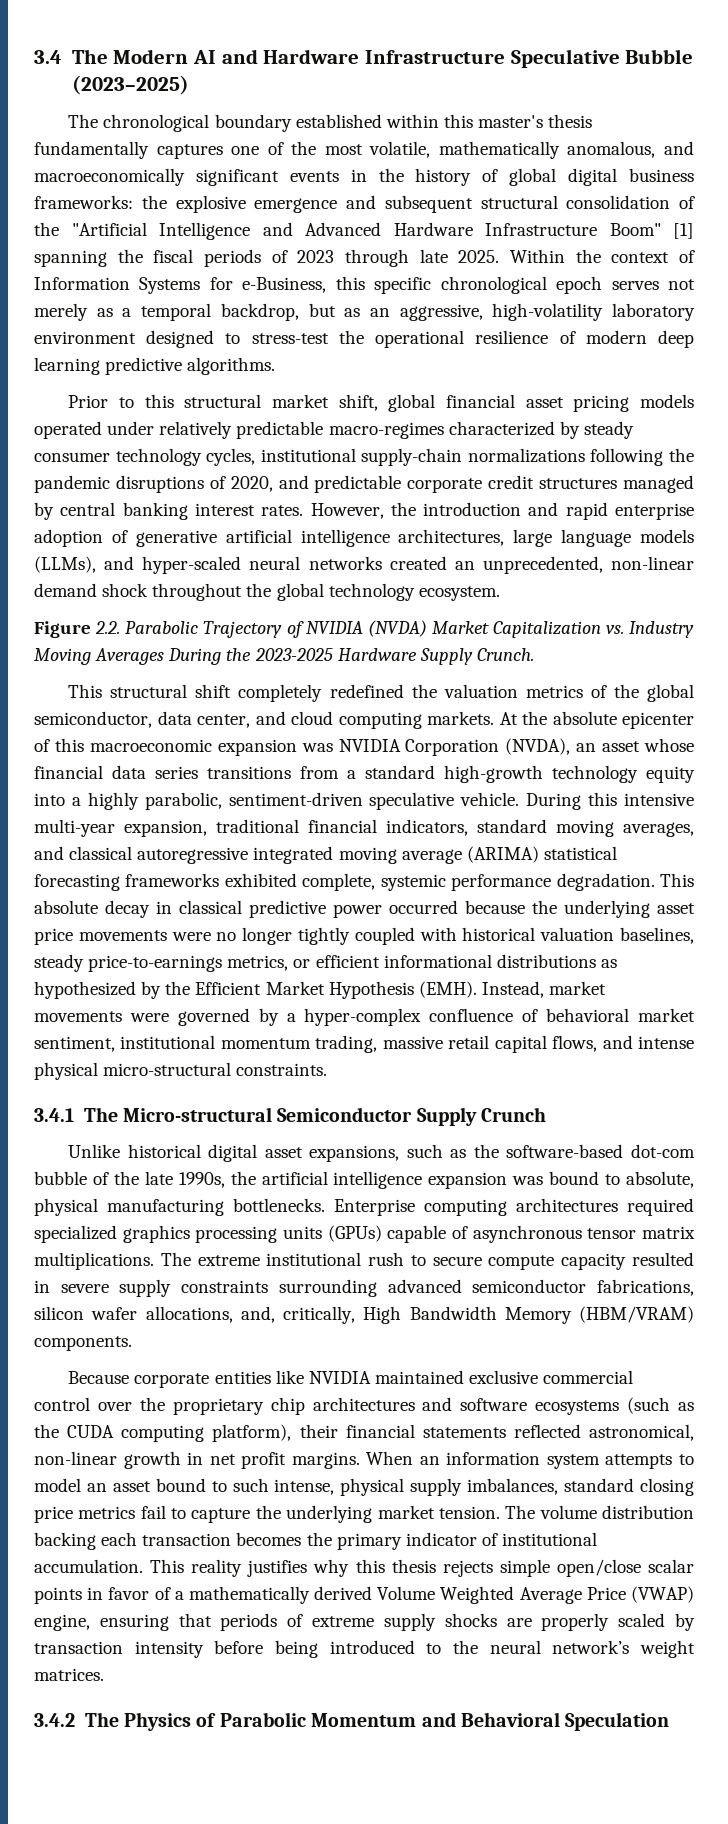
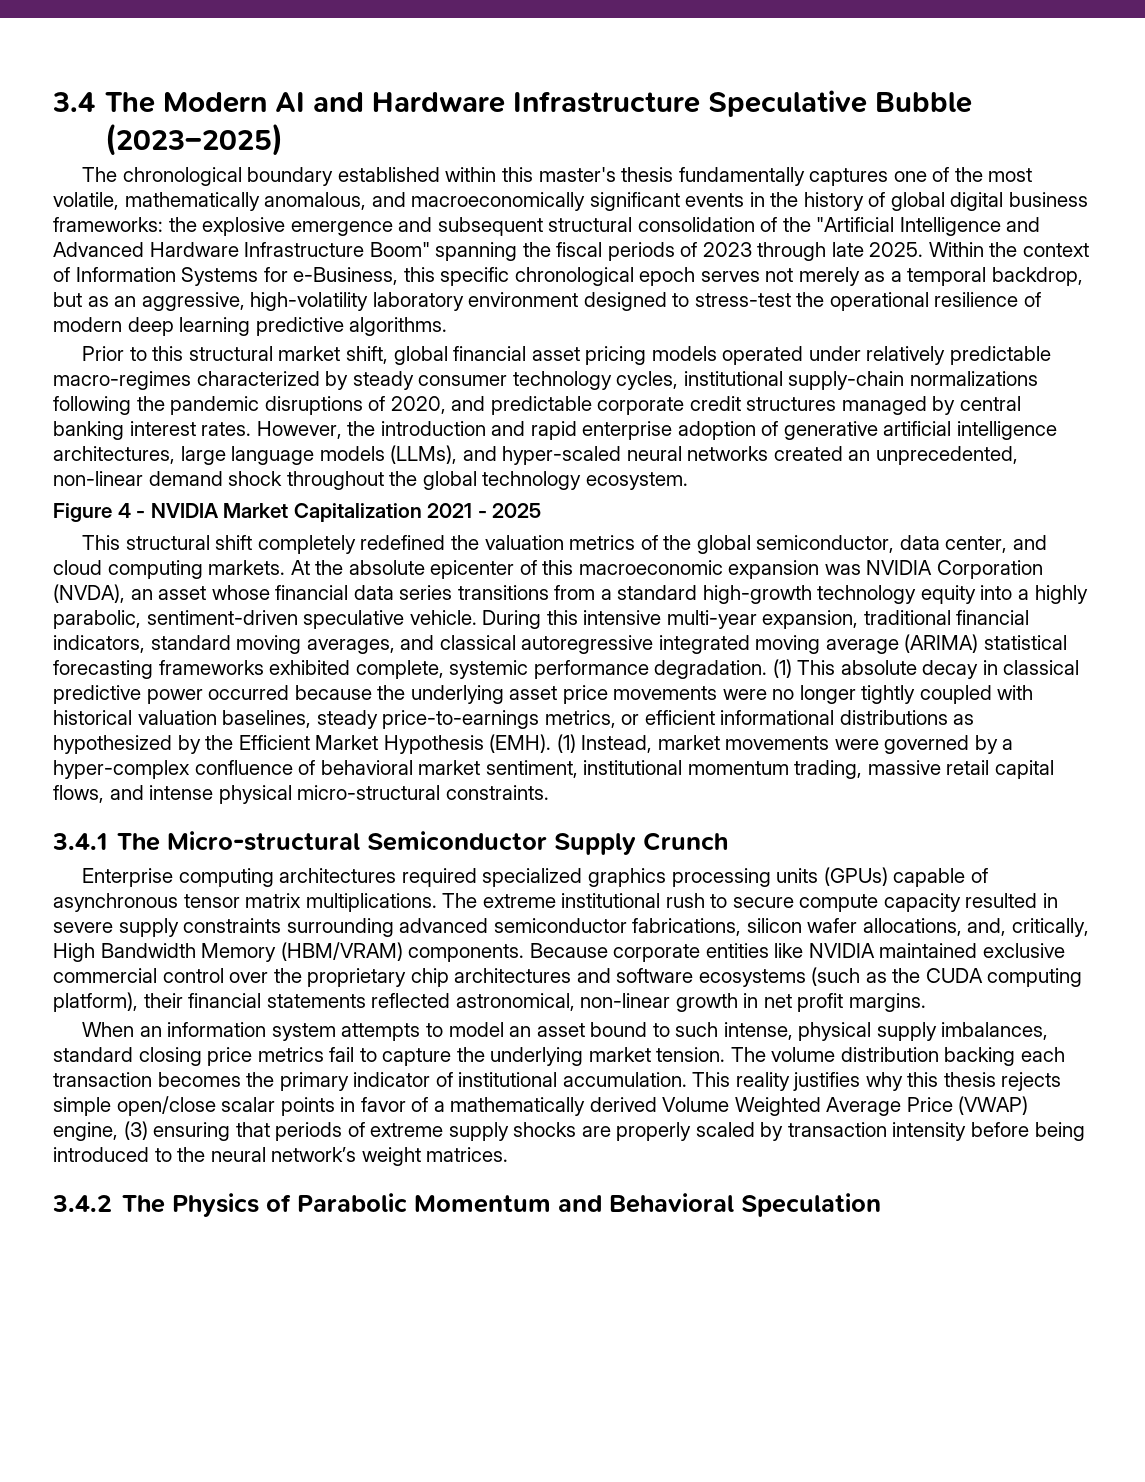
[673,223,694,239] [1] -> (430, 249) none
[95,620,695,638] [34,648,534,665] 2.2. Parabolic Trajectory of NVIDIA (NVDA) Market Capitalization vs. Industry Moving Averages During the 2023-2025 Hardware Supply Crunch. -> [117,503,542,522] 4 - NVIDIA Market Capitalization 2021 - 2025
(655, 882) none -> [772,659,792,678] (1)
(477, 989) none -> [556,734,576,753] (1)
[68,1144,695,1162] [34,1171,694,1189] [34,1198,325,1216] Unlike historical digital asset expansions, such as the software-based dot-com bubble of the late 1990s, the artificial intelligence expansion was bound to absolute, physical manufacturing bottlenecks. -> (729, 841) none
(132, 1343) // -> (525, 953) none
(360, 1460) none -> (926, 1002) //
(90, 1622) none -> [123,1121,148,1140] (3)

